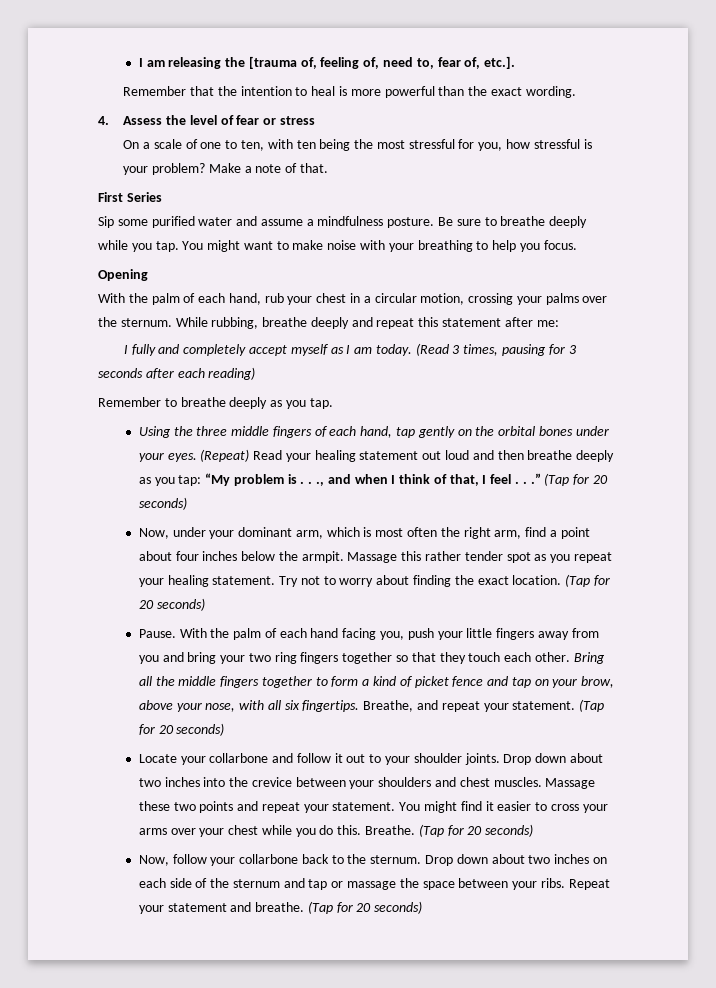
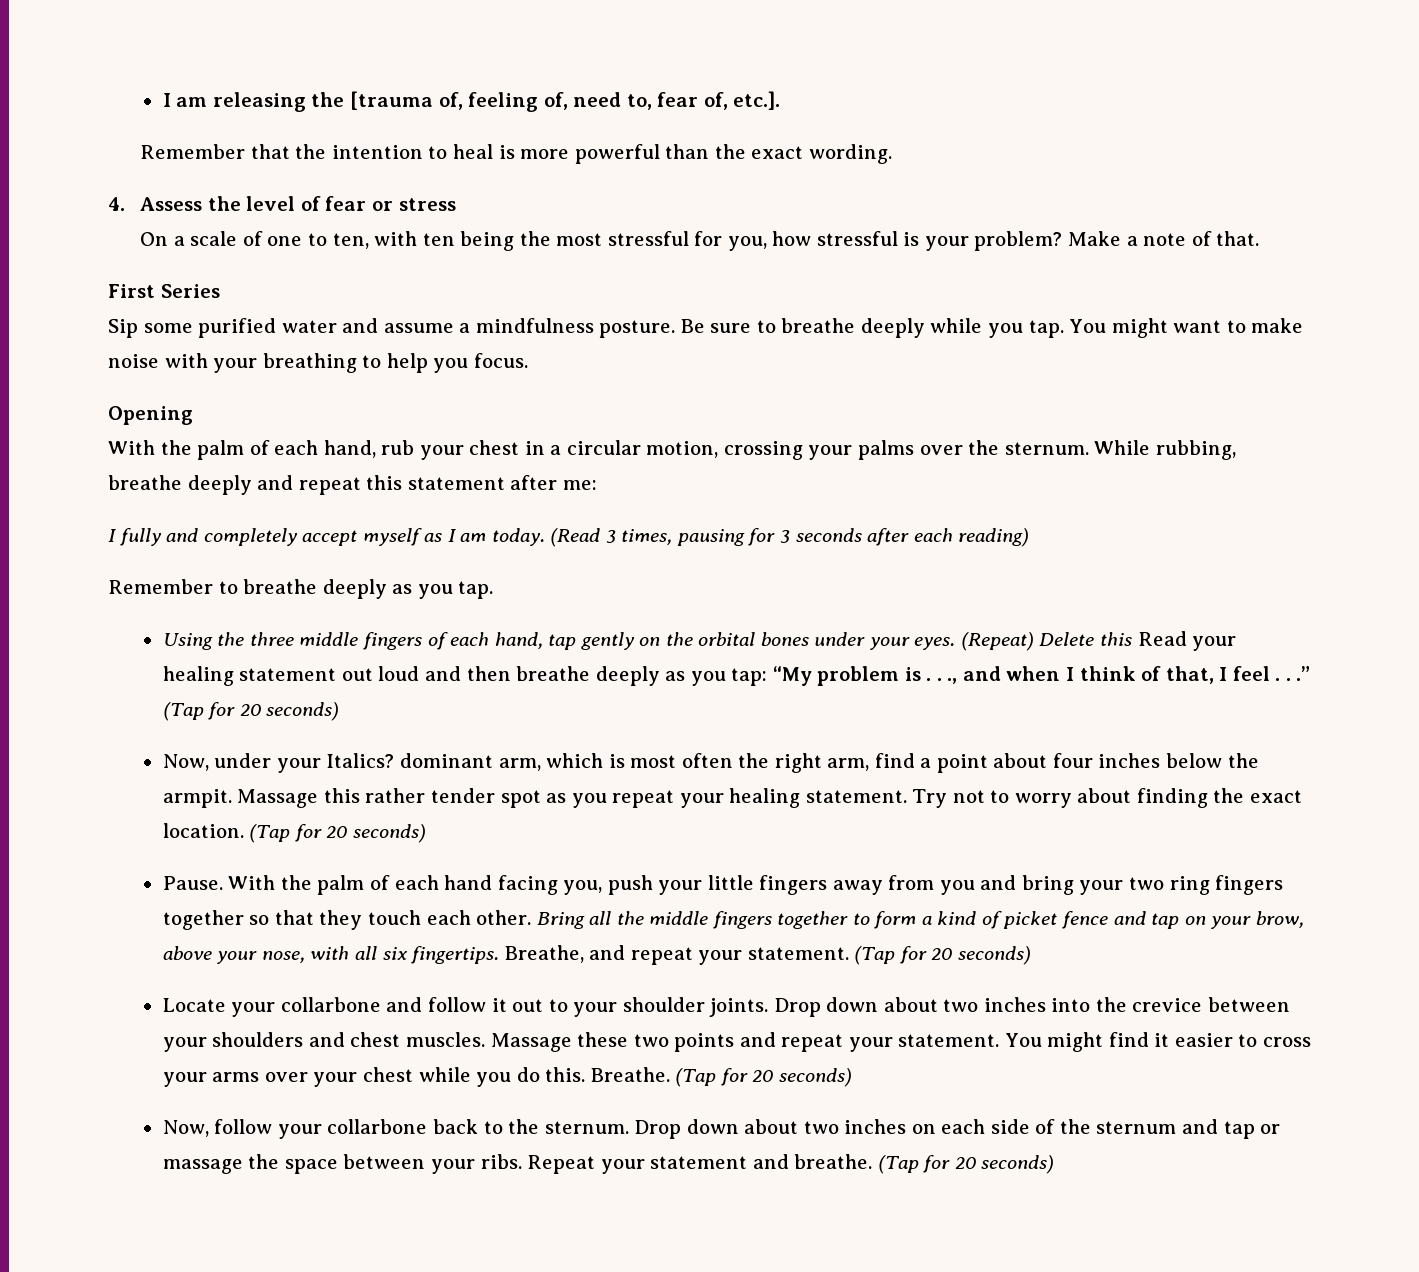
(250, 455) none -> [1039,632,1133,646] Delete this
(235, 534) none -> [326,753,395,768] Italics?

